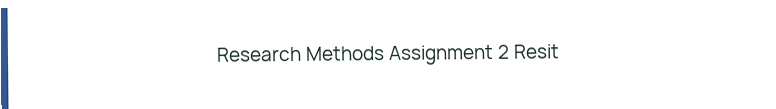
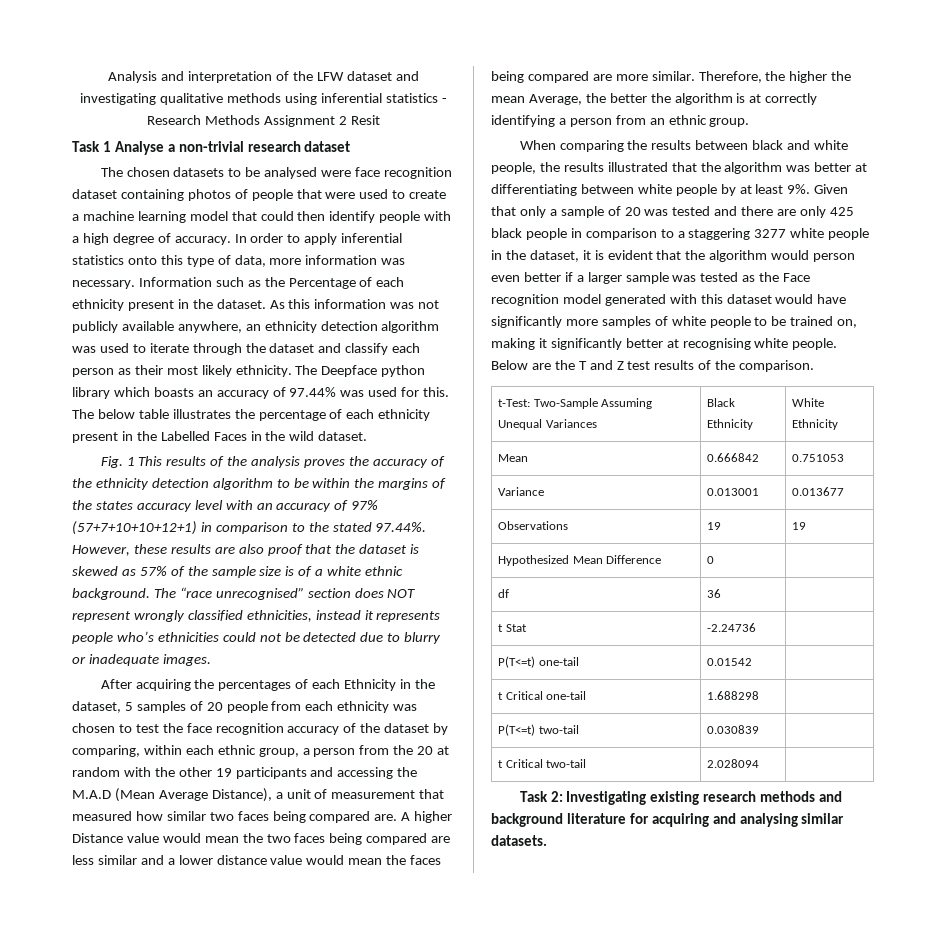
(215, 54) none -> [108,71,419,83] [80,93,447,105] Analysis and interpretation of the LFW dataset and investigating qualitative methods using inferential statistics -
(561, 51) none -> [72,141,351,155] [100,167,452,179] [72,189,447,201] [72,211,452,223] [72,233,403,245] [72,255,406,267] [72,277,405,289] [72,299,440,311] [72,321,440,333] [72,343,421,355] [72,365,426,377] [72,387,450,399] [72,409,431,421] [72,431,368,443] [100,456,445,468] [72,478,447,490] [72,500,379,512] [72,521,427,535] [72,544,420,556] [72,566,404,578] [72,587,416,600] [72,610,441,622] [72,631,442,644] [72,654,211,666] [100,679,435,691] [72,701,418,713] [72,723,449,735] [72,745,450,757] [72,767,418,779] [72,788,445,802] [72,811,453,823] [72,833,451,845] [72,855,442,865] [491,71,852,83] [491,93,818,105] [491,115,750,127] [519,140,849,152] [491,162,868,174] [491,184,849,196] [491,206,854,218] [491,228,870,240] [491,250,856,262] [491,272,811,284] [491,294,847,306] [491,316,858,328] [491,338,838,350] [491,360,815,372] [498,398,653,409] [498,419,597,430] [707,398,736,407] [707,419,754,430] [792,398,825,407] [792,419,839,430] [498,454,529,462] [707,453,760,462] [792,454,845,462] [498,487,545,496] [707,488,760,496] [792,487,845,496] [498,521,569,530] [707,522,722,530] [792,522,807,530] [498,555,662,566] [707,556,715,564] [498,589,510,598] [707,589,722,598] [498,624,527,632] [707,623,757,632] [498,656,579,668] [707,658,753,666] [498,691,587,700] [707,691,760,700] [498,724,579,736] [707,725,760,734] [498,759,587,768] [707,759,760,768] [519,791,843,805] [491,813,845,827] [491,835,547,846] // Task 1 Analyse a non-trivial research dataset // The chosen datasets to be analysed were face recognition dataset containing photos of people that were used to create a machine learning model that could then identify people with a high degree of accuracy. In order to apply inferential statistics onto this type of data, more information was necessary. Information such as the Percentage of each ethnicity present in the dataset. As this information was not publicly available anywhere, an ethnicity detection algorithm was used to iterate through the dataset and classify each person as their most likely ethnicity. The Deepface python library which boasts an accuracy of 97.44% was used for this. The below table illustrates the percentage of each ethnicity present in the Labelled Faces in the wild dataset. // Fig. 1 This results of the analysis proves the accuracy of the ethnicity detection algorithm to be within the margins of the states accuracy level with an accuracy of 97% (57+7+10+10+12+1) in comparison to the stated 97.44%. However, these results are also proof that the dataset is skewed as 57% of the sample size is of a white ethnic background. The “race unrecognised” section does NOT represent wrongly classified ethnicities, instead it represents people who’s ethnicities could not be detected due to blurry or inadequate images. // After acquiring the percentages of each Ethnicity in the dataset, 5 samples of 20 people from each ethnicity was chosen to test the face recognition accuracy of the dataset by comparing, within each ethnic group, a person from the 20 at random with the other 19 participants and accessing the M.A.D (Mean Average Distance), a unit of measurement that measured how similar two faces being compared are. A higher Distance value would mean the two faces being compared are less similar and a lower distance value would mean the faces being compared are more similar. Therefore, the higher the mean Average, the better the algorithm is at correctly identifying a person from an ethnic group. // When comparing the results between black and white people, the results illustrated that the algorithm was better at differentiating between white people by at least 9%. Given that only a sample of 20 was tested and there are only 425 black people in comparison to a staggering 3277 white people in the dataset, it is evident that the algorithm would person even better if a larger sample was tested as the Face recognition model generated with this dataset would have significantly more samples of white people to be trained on, making it significantly better at recognising white people. Below are the T and Z test results of the comparison. // t-Test: Two-Sample Assuming Unequal Variances | Black Ethnicity | White Ethnicity // Mean | 0.666842 | 0.751053 // Variance | 0.013001 | 0.013677 // Observations | 19 | 19 // Hypothesized Mean Difference | 0 | // df | 36 | // t Stat | -2.24736 | // P(T<=t) one-tail | 0.01542 | // t Critical one-tail | 1.688298 | // P(T<=t) two-tail | 0.030839 | // t Critical two-tail | 2.028094 | // Task 2: Investigating existing research methods and background literature for acquiring and analysing similar datasets.

